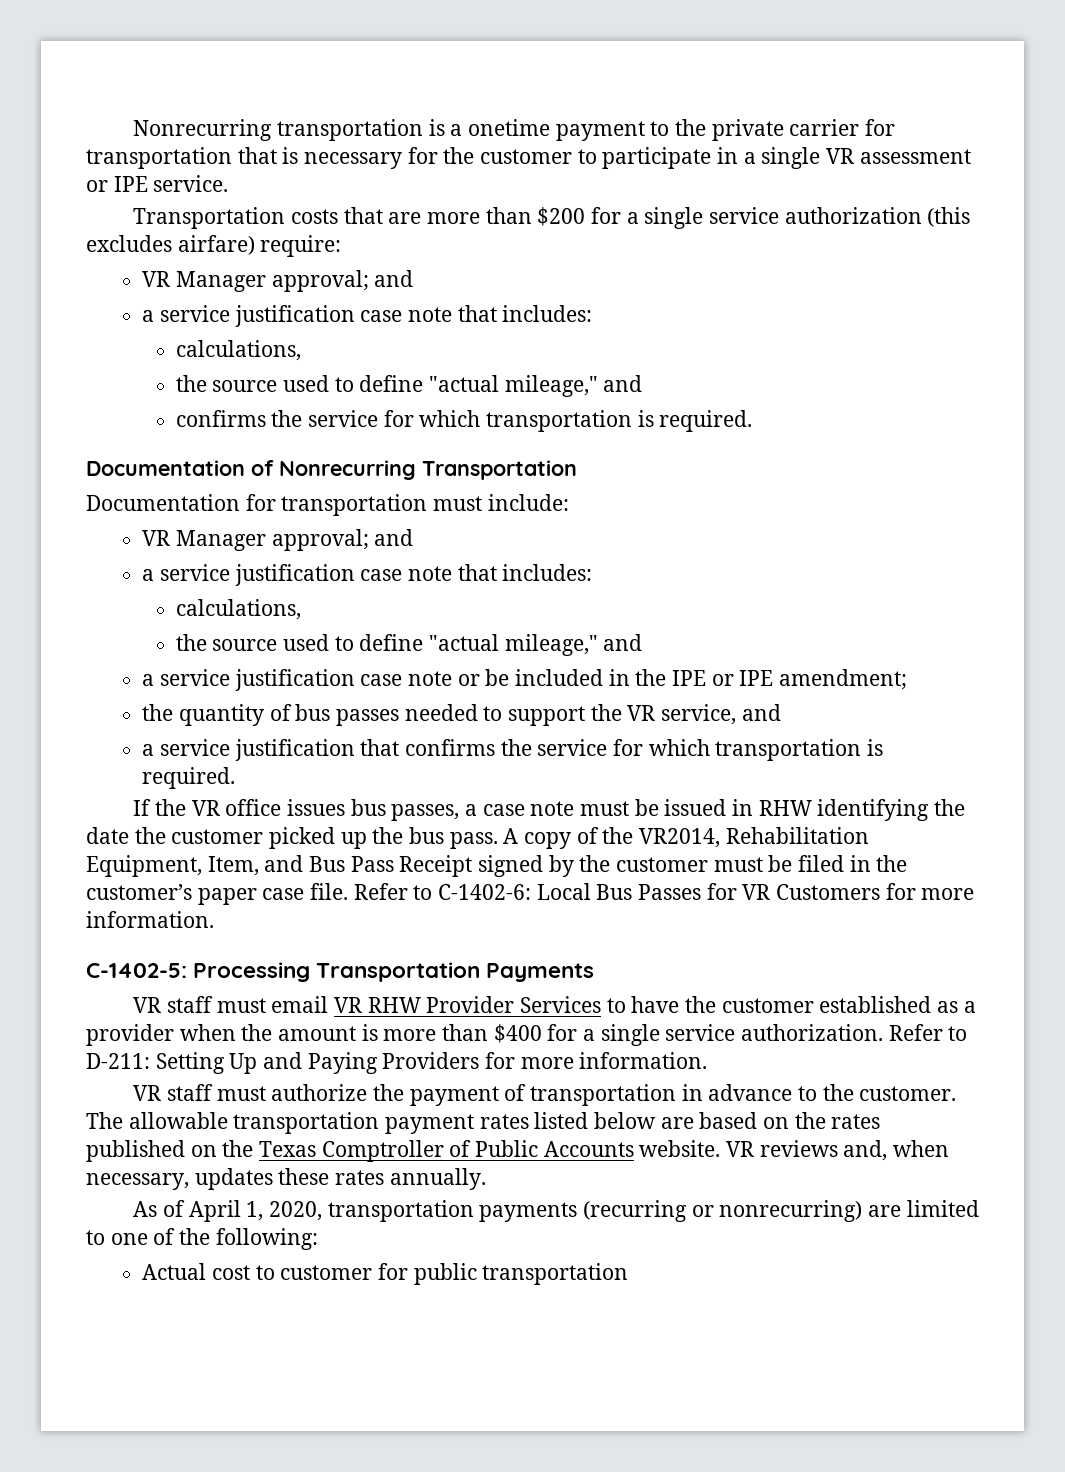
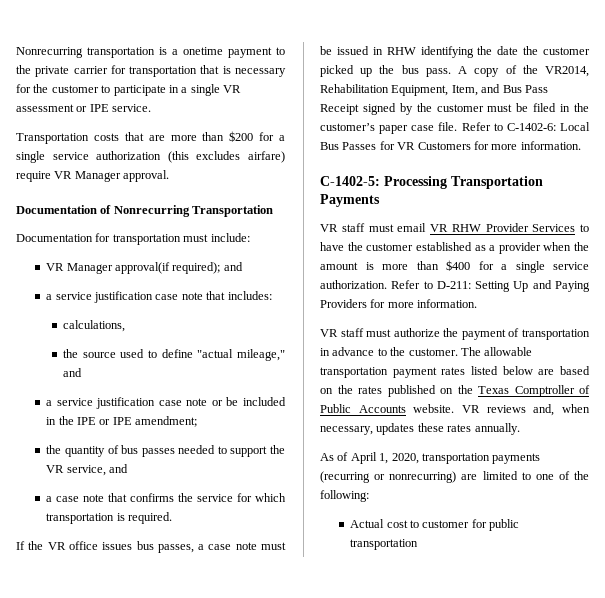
[260,235,342,257] [142,270,414,292] [142,305,593,327] [175,340,301,361] [175,375,643,397] [175,410,753,432] require: // VR Manager approval; and // a service justification case note that includes: // calculations, // the source used to define "actual mileage," and // confirms the service for which transportation is required. -> [16,170,170,182] require VR Manager approval.
[271,529,369,551] approval; -> [115,262,221,274] approval(if required);
[160,739,355,761] service justification -> [56,494,105,502] case note

